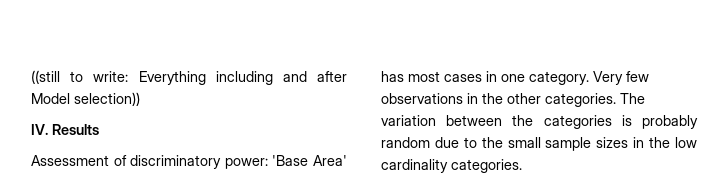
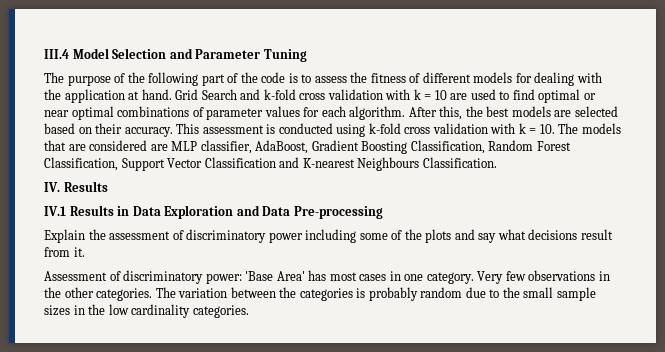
[31,70,347,85] [31,92,140,106] [31,124,99,135] ((still to write: Everything including and after Model selection)) // IV. Results -> [44,48,307,62] [44,72,602,86] [44,89,596,103] [44,106,618,120] [44,123,621,137] [44,140,571,154] [44,157,497,171] [44,181,108,192] [44,205,383,219] [44,229,613,243] [44,247,85,257] III.4 Model Selection and Parameter Tuning // The purpose of the following part of the code is to assess the fitness of different models for dealing with the application at hand. Grid Search and k-fold cross validation with k = 10 are used to find optimal or near optimal combinations of parameter values for each algorithm. After this, the best models are selected based on their accuracy. This assessment is conducted using k-fold cross validation with k = 10. The models that are considered are MLP classifier, AdaBoost, Gradient Boosting Classification, Random Forest Classification, Support Vector Classification and K-nearest Neighbours Classification. // IV. Results // IV.1 Results in Data Exploration and Data Pre-processing // Explain the assessment of discriminatory power including some of the plots and say what decisions result from it.

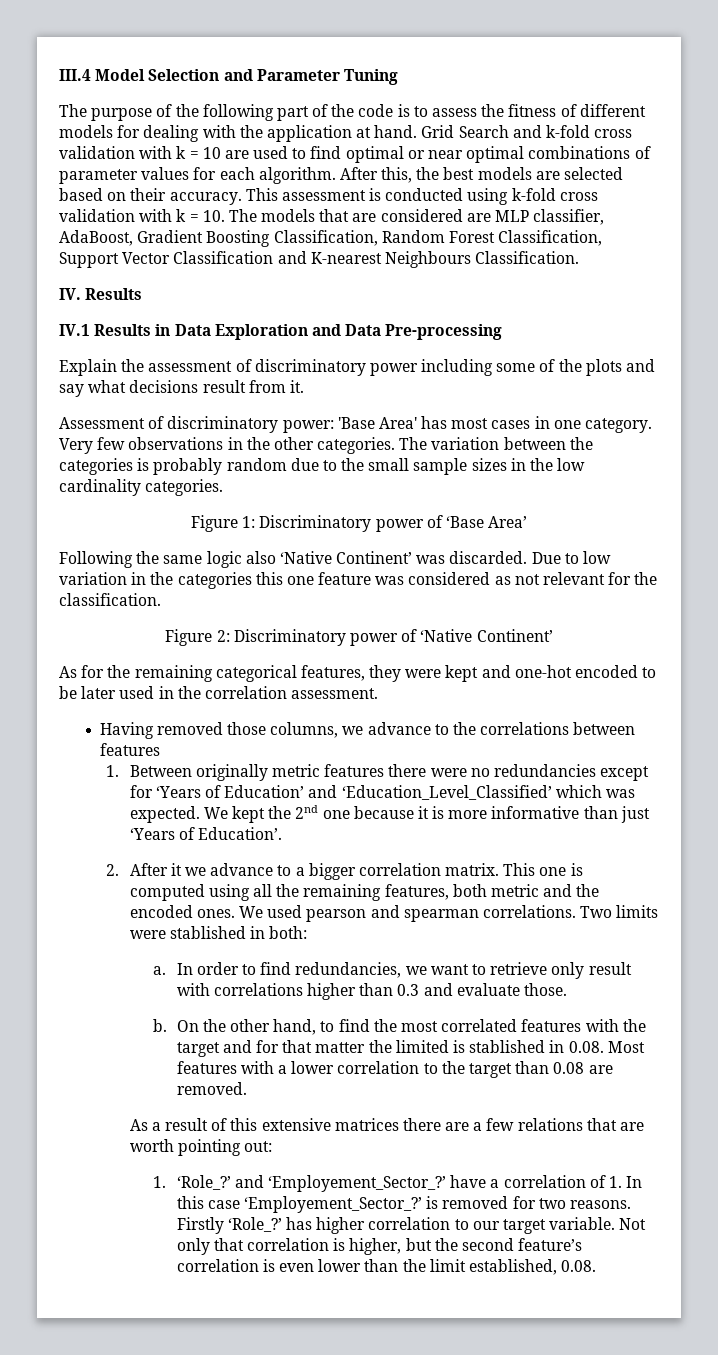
(249, 311) none -> [190,515,528,532] [59,551,612,568] [59,572,658,589] [59,593,161,606] [165,629,553,646] [59,665,657,682] [59,686,379,699] [99,722,636,739] [99,743,160,756] [106,764,650,781] [129,785,635,800] [129,805,650,823] [129,827,282,840] [106,863,583,880] [129,884,600,901] [129,905,659,922] [129,926,308,939] [153,962,632,979] [176,983,567,1000] [153,1019,646,1035] [176,1040,645,1057] [176,1061,613,1078] [176,1082,247,1095] [129,1118,645,1131] [129,1139,272,1156] [153,1175,643,1192] [176,1196,631,1213] [176,1217,647,1234] [176,1238,583,1255] [176,1259,597,1275] // Figure 1: Discriminatory power of ‘Base Area’ // Following the same logic also ‘Native Continent’ was discarded. Due to low variation in the categories this one feature was considered as not relevant for the classification. // Figure 2: Discriminatory power of ‘Native Continent’ // As for the remaining categorical features, they were kept and one-hot encoded to be later used in the correlation assessment. // Having removed those columns, we advance to the correlations between features // 1. Between originally metric features there were no redundancies except for ‘Years of Education’ and ‘Education_Level_Classified’ which was expected. We kept the 2nd one because it is more informative than just ‘Years of Education’. // 2. After it we advance to a bigger correlation matrix. This one is computed using all the remaining features, both metric and the encoded ones. We used pearson and spearman correlations. Two limits were stablished in both: // a. In order to find redundancies, we want to retrieve only result with correlations higher than 0.3 and evaluate those. // b. On the other hand, to find the most correlated features with the target and for that matter the limited is stablished in 0.08. Most features with a lower correlation to the target than 0.08 are removed. // As a result of this extensive matrices there are a few relations that are worth pointing out: // 1. ‘Role_?’ and ‘Employement_Sector_?’ have a correlation of 1. In this case ‘Employement_Sector_?’ is removed for two reasons. Firstly ‘Role_?’ has higher correlation to our target variable. Not only that correlation is higher, but the second feature’s correlation is even lower than the limit established, 0.08.

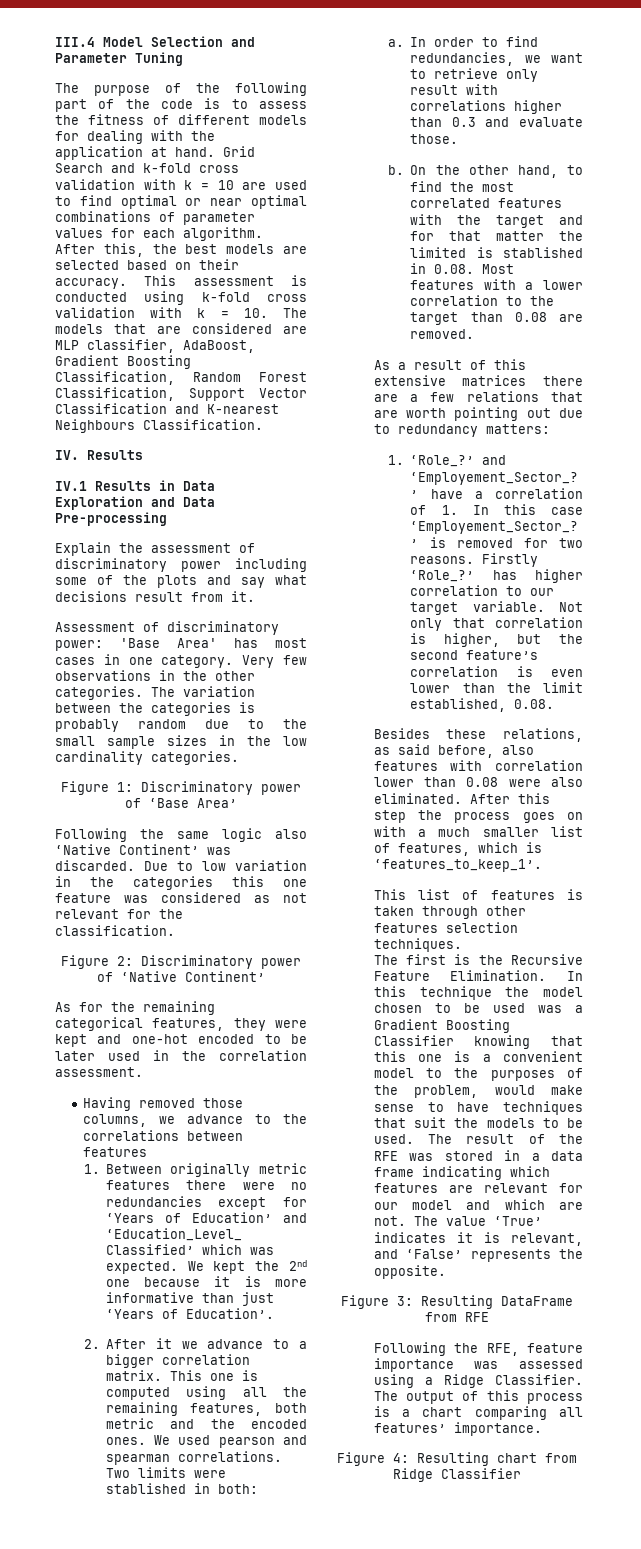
[243,1141,272,1152] out: -> [526,408,583,418] [373,424,550,437] out due to redundancy matters:
(597, 1266) none -> [373,728,583,742] [373,744,534,758] [373,760,583,771] [373,777,583,787] [373,793,550,804] [373,810,583,823] [373,826,583,837] [373,842,542,856] [373,859,542,872] [373,889,583,900] [373,906,526,919] [373,922,518,933] [373,938,462,952] [373,954,583,965] [373,970,583,981] [373,986,583,1000] [373,1003,583,1013] [373,1019,510,1033] [373,1035,583,1049] [373,1051,583,1062] [373,1068,583,1081] [373,1085,583,1098] [373,1101,583,1115] [373,1117,583,1128] [373,1134,583,1144] [373,1150,583,1161] [373,1166,550,1180] [373,1183,583,1193] [373,1199,583,1210] [373,1216,542,1226] [373,1232,583,1246] [373,1249,583,1262] [373,1265,446,1279] [341,1295,573,1309] [425,1312,489,1322] [373,1342,583,1356] [373,1358,583,1372] [373,1374,583,1388] [373,1390,583,1404] [373,1406,583,1420] [373,1422,542,1436] [337,1452,577,1466] [393,1468,521,1482] // Besides these relations, as said before, also features with correlation lower than 0.08 were also eliminated. After this step the process goes on with a much smaller list of features, which is ‘features_to_keep_1’. // This list of features is taken through other features selection techniques. // The first is the Recursive Feature Elimination. In this technique the model chosen to be used was a Gradient Boosting Classifier knowing that this one is a convenient model to the purposes of the problem, would make sense to have techniques that suit the models to be used. The result of the RFE was stored in a data frame indicating which features are relevant for our model and which are not. The value ‘True’ indicates it is relevant, and ‘False’ represents the opposite. // Figure 3: Resulting DataFrame from RFE // Following the RFE, feature importance was assessed using a Ridge Classifier. The output of this process is a chart comparing all features’ importance. // Figure 4: Resulting chart from Ridge Classifier

